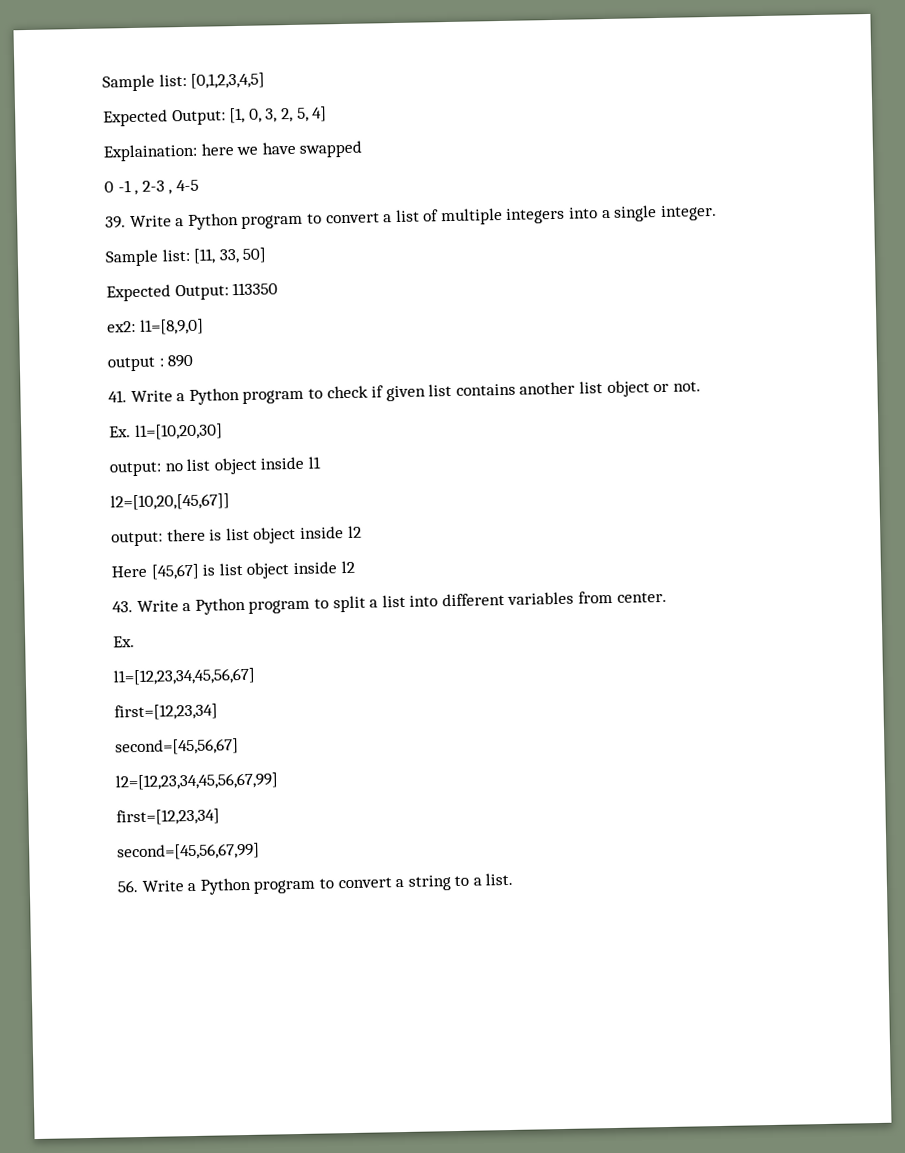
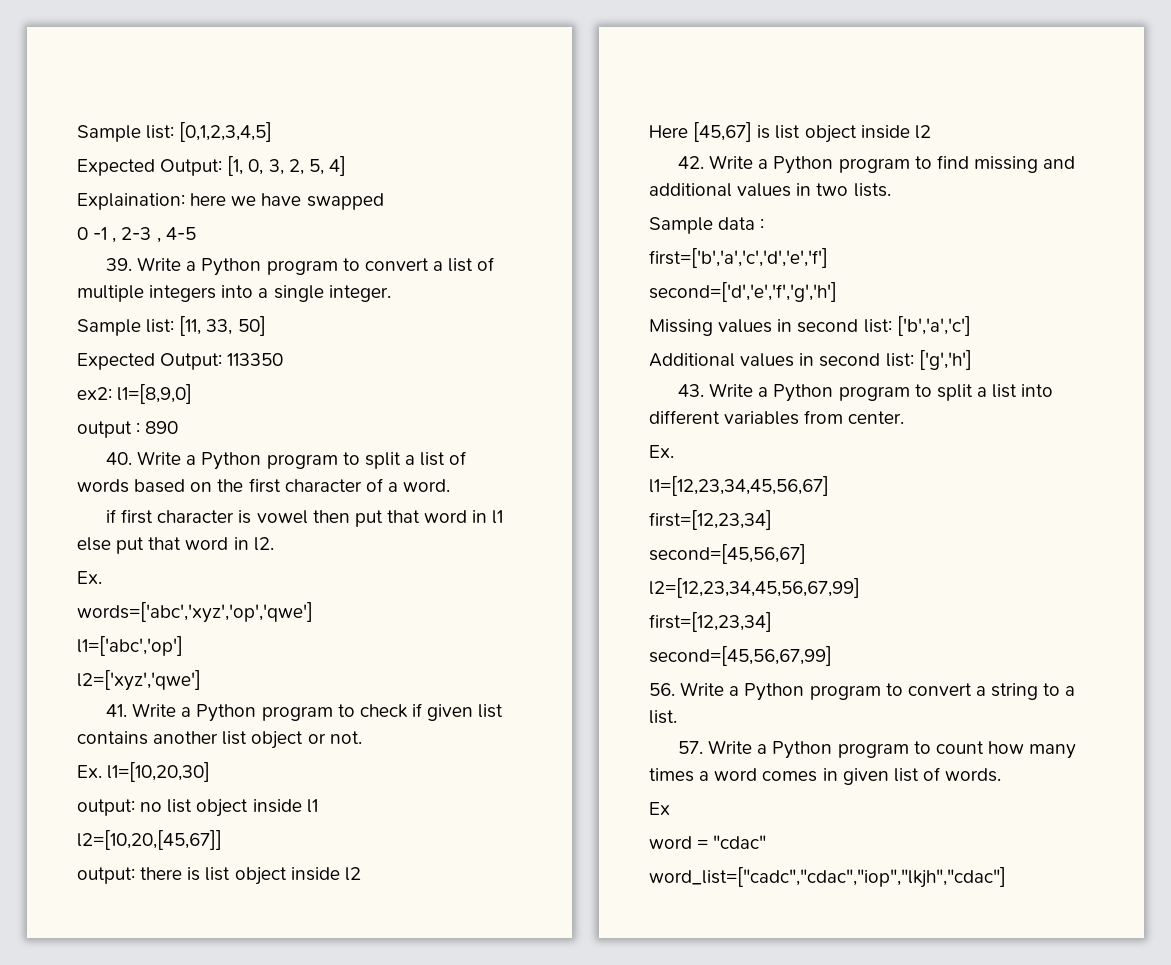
(194, 361) none -> [106,451,467,470] [77,478,451,493] [106,509,504,527] [77,537,274,554] [77,571,102,584] [77,602,313,623] [77,636,183,656] [77,670,201,691] // 40. Write a Python program to split a list of words based on the first character of a word. // if first character is vowel then put that word in l1 else put that word in l2. // Ex. // words=['abc','xyz','op','qwe'] // l1=['abc','op'] // l2=['xyz','qwe']
(355, 567) none -> [678,155,1076,174] [649,183,891,197] [649,217,765,234] [649,248,828,268] [649,282,837,302] [649,316,971,336] [649,350,972,370] // 42. Write a Python program to find missing and additional values in two lists. // Sample data : // first=['b','a','c','d','e','f'] // second=['d','e','f','g','h'] // Missing values in second list: ['b','a','c'] // Additional values in second list: ['g','h']
(514, 879) none -> [678,740,1077,759] [649,767,1002,785] [649,802,670,815] [649,835,767,849] [649,867,1006,888] // 57. Write a Python program to count how many times a word comes in given list of words. // Ex // word = "cdac" // word_list=["cadc","cdac","iop","lkjh","cdac"]

